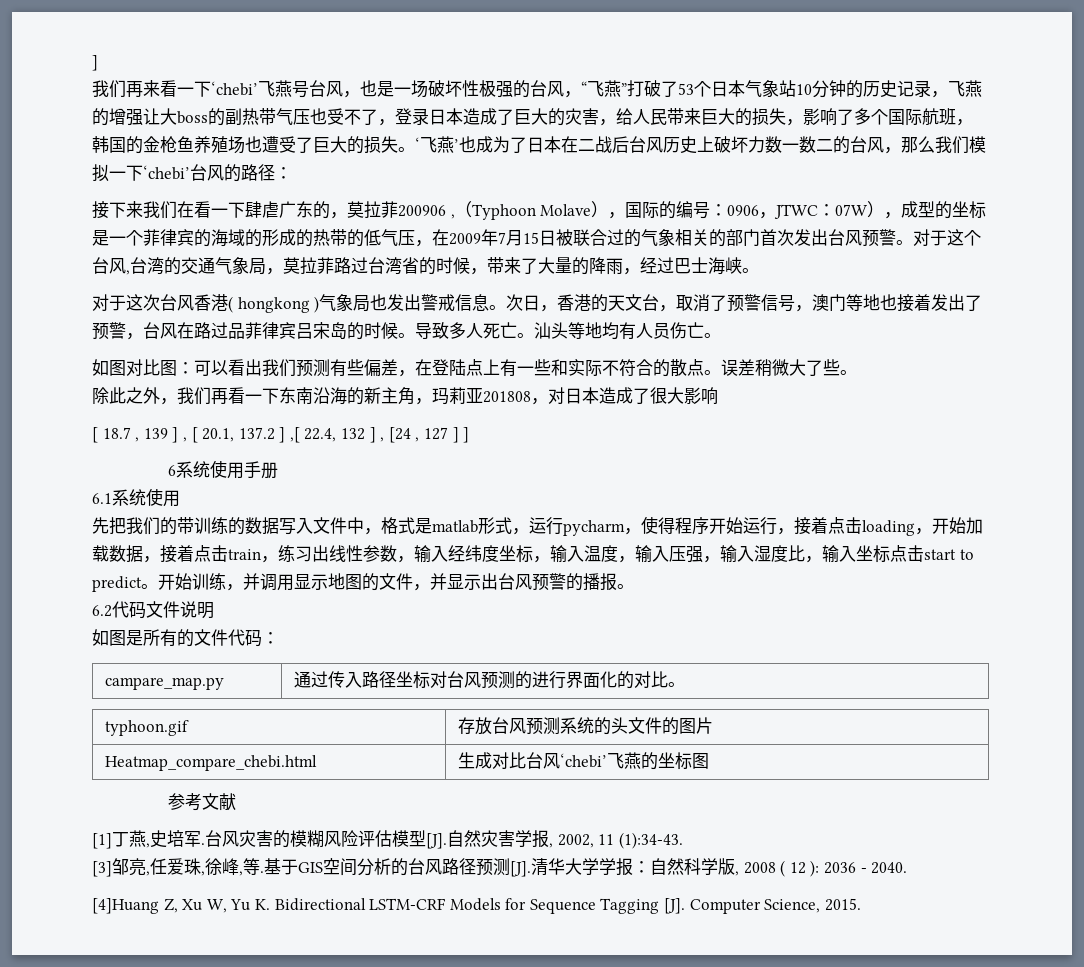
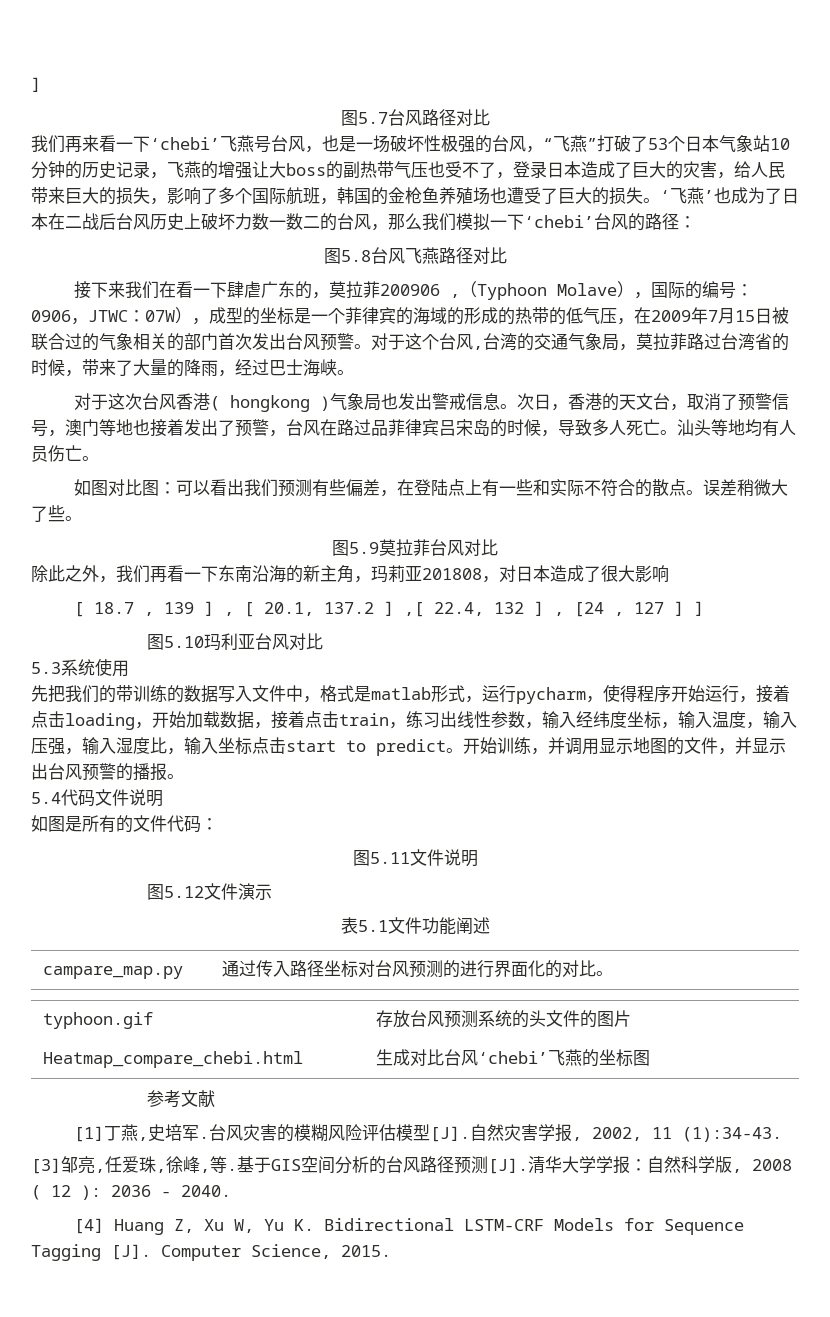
[92,55,98,71] ] -> [31,77,41,92] [340,109,490,126] ] // 图5.7台风路径对比
(292, 173) none -> [323,247,507,264] // 图5.8台风飞燕路径对比
[398,333,415,338] 。 -> [541,430,558,437] ，
(857, 372) none -> [332,539,498,557] // 图5.9莫拉菲台风对比
[168,460,279,479] [92,493,112,504] 6系统使用手册 // 6.1 -> [147,633,324,651] [31,662,61,674] 图5.10玛利亚台风对比 // 5.3
[92,605,112,617] 6.2 -> [31,792,61,804] 5.4
(279, 638) none -> [352,849,478,867] [147,883,273,900] [340,917,490,935] // 图5.11文件说明 // 图5.12文件演示 // 表5.1文件功能阐述
[92,898,159,914] [4]Huang -> [73,1218,164,1235] [4] Huang

